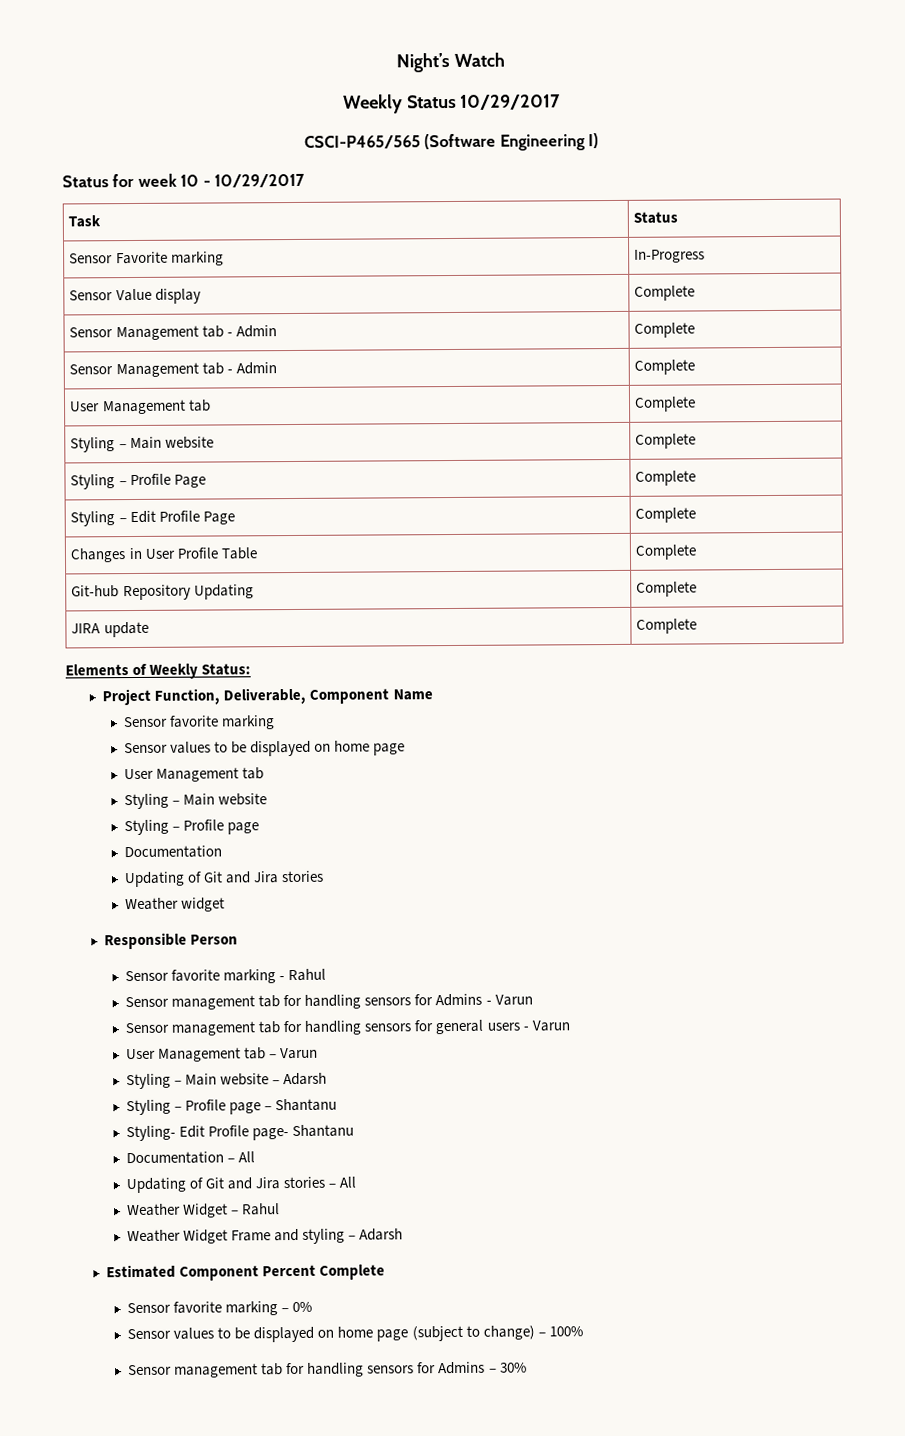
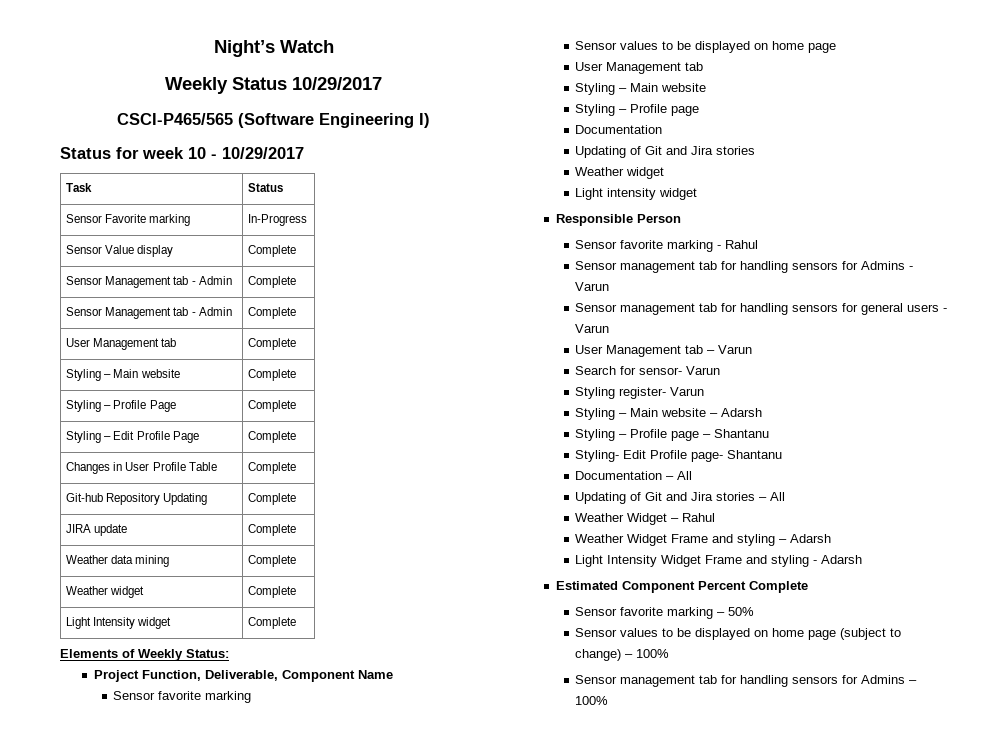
(698, 626) none -> [66,555,170,567] [248,555,297,567] [66,586,145,598] [248,586,297,598] [66,617,172,629] [248,617,297,629] // Weather data mining | Complete // Weather widget | Complete // Light Intensity widget | Complete
(226, 904) none -> [575,188,698,200] // Light intensity widget
(319, 1053) none -> [575,366,721,375] [575,387,705,399] // Search for sensor- Varun // Styling register- Varun
(404, 1234) none -> [575,555,863,567] // Light Intensity Widget Frame and styling - Adarsh
[292,1301,313,1313] 0% -> [728,607,755,616] 50%
[499,1362,527,1373] 30% -> [575,696,609,705] 100%

